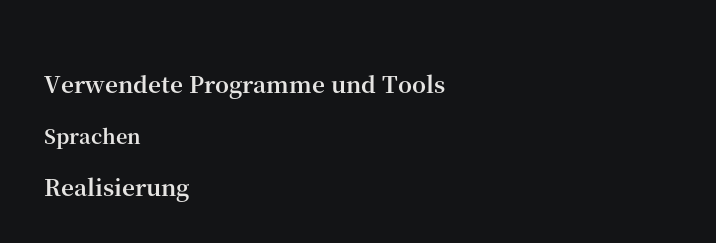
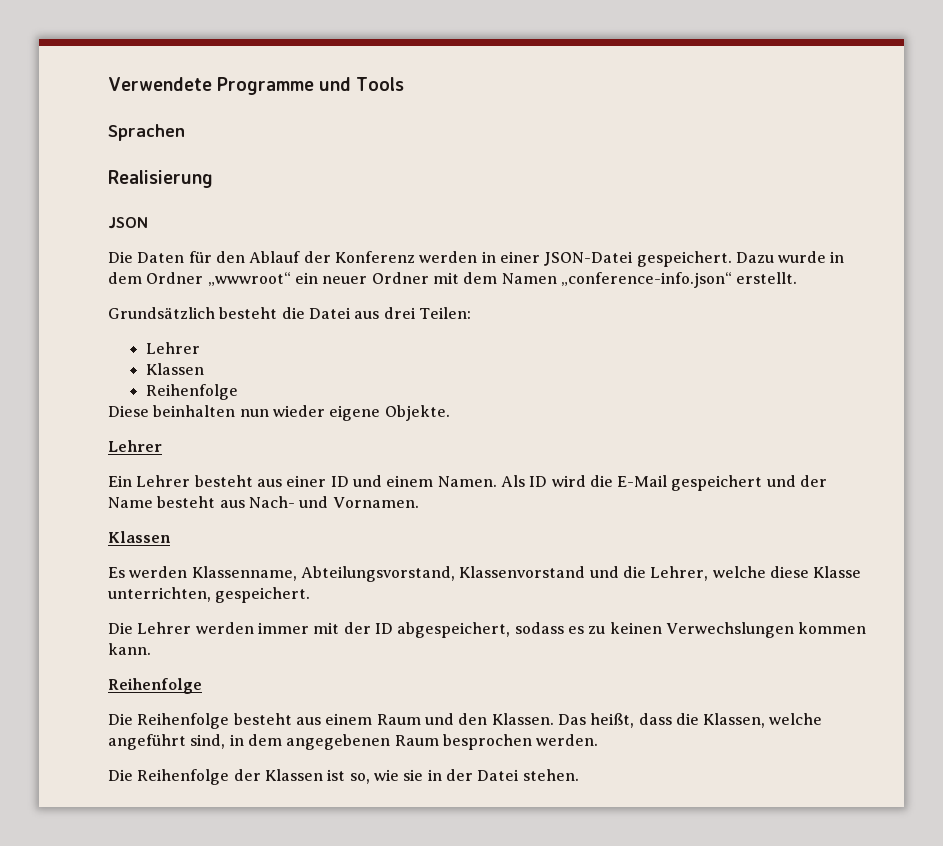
(189, 189) none -> [108,217,148,229] [108,251,845,267] [108,272,798,288] [108,307,471,319] [145,342,200,354] [145,363,204,375] [145,384,238,400] [108,405,450,421] [108,440,162,452] [108,475,828,491] [108,496,419,508] [108,531,171,543] [108,566,862,582] [108,587,311,603] [108,622,867,638] [108,643,151,655] [108,678,202,694] [108,713,823,729] [108,734,599,750] [108,769,579,785] // JSON // Die Daten für den Ablauf der Konferenz werden in einer JSON-Datei gespeichert. Dazu wurde in dem Ordner „wwwroot“ ein neuer Ordner mit dem Namen „conference-info.json“ erstellt. // Grundsätzlich besteht die Datei aus drei Teilen: // Lehrer // Klassen // Reihenfolge // Diese beinhalten nun wieder eigene Objekte. // Lehrer // Ein Lehrer besteht aus einer ID und einem Namen. Als ID wird die E-Mail gespeichert und der Name besteht aus Nach- und Vornamen. // Klassen // Es werden Klassenname, Abteilungsvorstand, Klassenvorstand und die Lehrer, welche diese Klasse unterrichten, gespeichert. // Die Lehrer werden immer mit der ID abgespeichert, sodass es zu keinen Verwechslungen kommen kann. // Reihenfolge // Die Reihenfolge besteht aus einem Raum und den Klassen. Das heißt, dass die Klassen, welche angeführt sind, in dem angegebenen Raum besprochen werden. // Die Reihenfolge der Klassen ist so, wie sie in der Datei stehen.

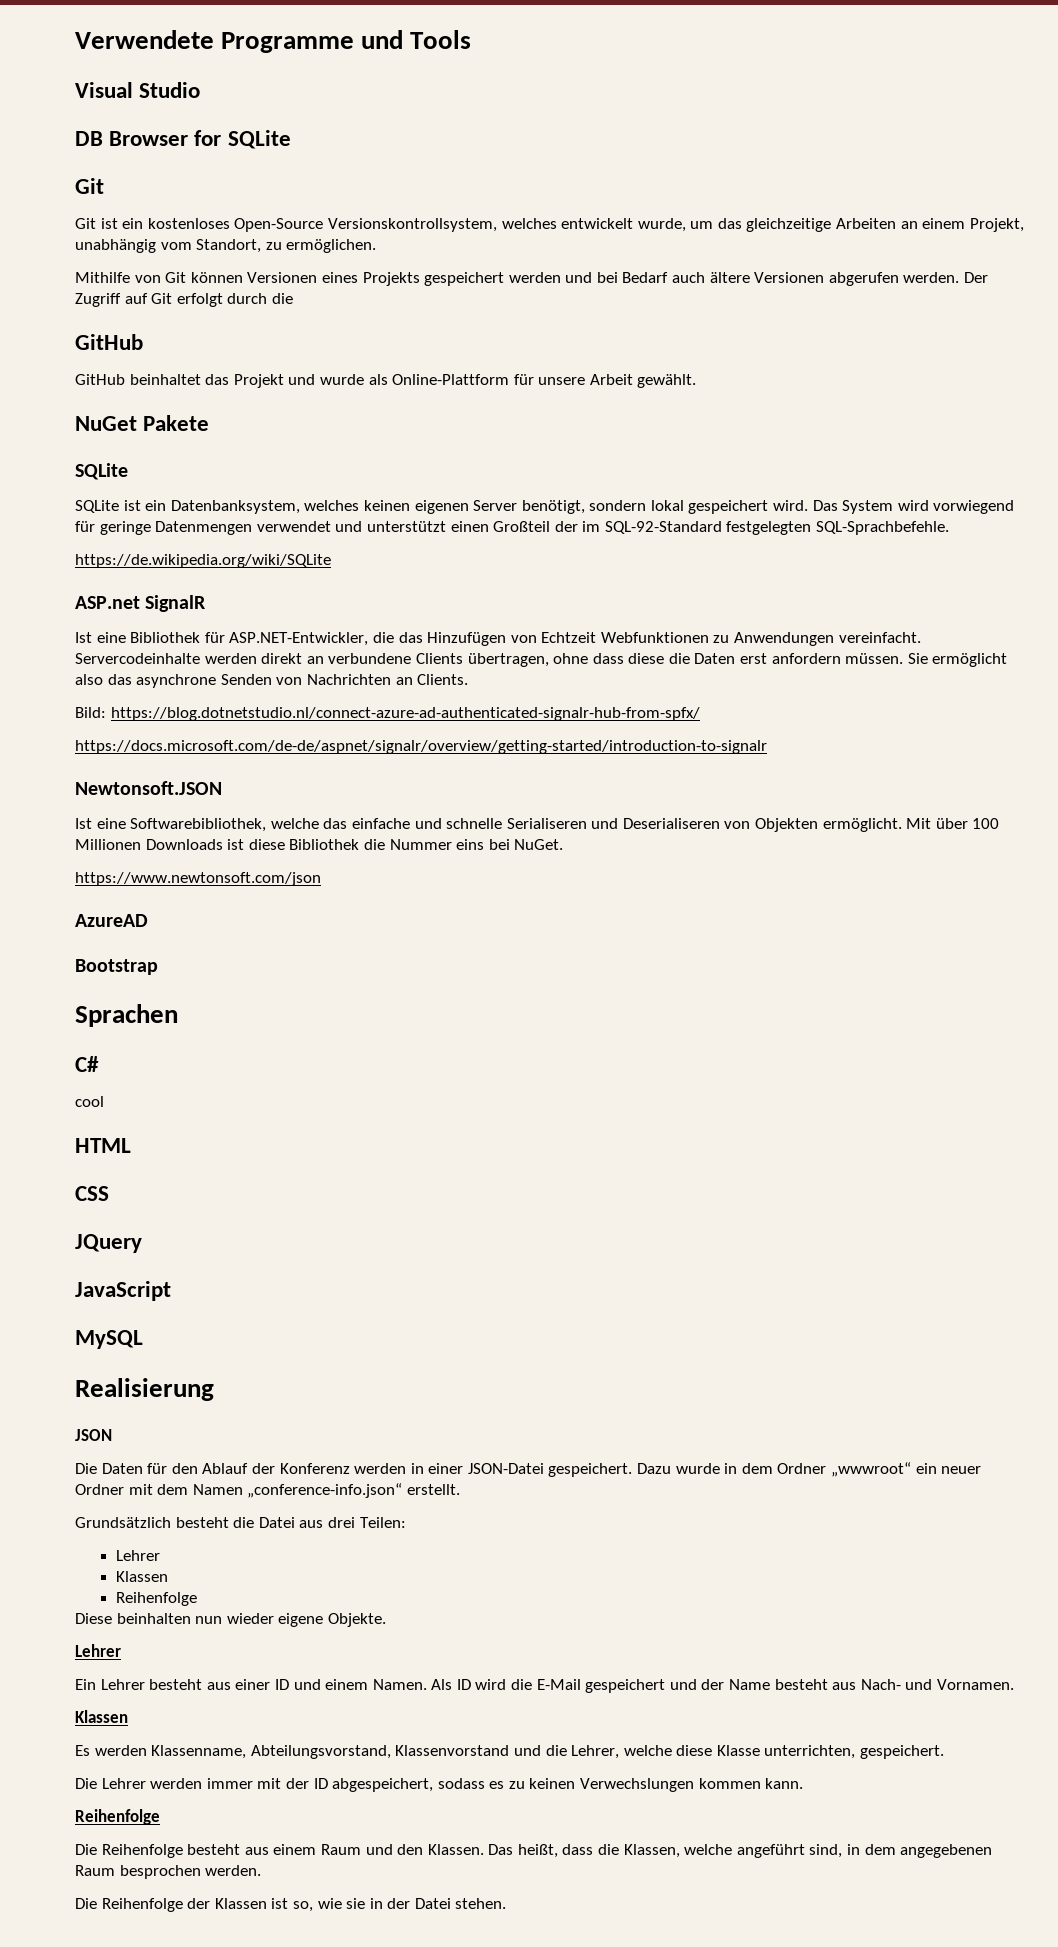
[108,124,185,141] Sprachen -> [75,82,201,98] [75,130,291,149] [75,178,104,194] [75,218,1024,232] [75,239,377,253] [75,272,989,286] [75,293,293,307] [75,334,143,350] [75,374,697,388] [75,415,210,431] [75,463,128,480] [75,500,1015,514] [75,521,950,535] [75,554,331,568] [75,595,207,612] [75,632,921,646] [75,653,1008,667] [75,674,469,688] [75,707,700,721] [75,740,767,754] [75,781,222,795] [75,818,1000,832] [75,839,564,850] [75,872,321,886] [75,914,148,927] [75,959,158,975] [75,1004,178,1027] [75,1056,99,1072] [75,1096,104,1107] [75,1138,131,1153] [75,1186,109,1201] [75,1234,142,1253] [75,1281,171,1301] [75,1330,143,1349] Visual Studio // DB Browser for SQLite // Git // Git ist ein kostenloses Open-Source Versionskontrollsystem, welches entwickelt wurde, um das gleichzeitige Arbeiten an einem Projekt, unabhängig vom Standort, zu ermöglichen. // Mithilfe von Git können Versionen eines Projekts gespeichert werden und bei Bedarf auch ältere Versionen abgerufen werden. Der Zugriff auf Git erfolgt durch die // GitHub // GitHub beinhaltet das Projekt und wurde als Online-Plattform für unsere Arbeit gewählt. // NuGet Pakete // SQLite // SQLite ist ein Datenbanksystem, welches keinen eigenen Server benötigt, sondern lokal gespeichert wird. Das System wird vorwiegend für geringe Datenmengen verwendet und unterstützt einen Großteil der im SQL-92-Standard festgelegten SQL-Sprachbefehle. // https://de.wikipedia.org/wiki/SQLite // ASP.net SignalR // Ist eine Bibliothek für ASP.NET-Entwickler, die das Hinzufügen von Echtzeit Webfunktionen zu Anwendungen vereinfacht. Servercodeinhalte werden direkt an verbundene Clients übertragen, ohne dass diese die Daten erst anfordern müssen. Sie ermöglicht also das asynchrone Senden von Nachrichten an Clients. // Bild: https://blog.dotnetstudio.nl/connect-azure-ad-authenticated-signalr-hub-from-spfx/ // https://docs.microsoft.com/de-de/aspnet/signalr/overview/getting-started/introduction-to-signalr // Newtonsoft.JSON // Ist eine Softwarebibliothek, welche das einfache und schnelle Serialiseren und Deserialiseren von Objekten ermöglicht. Mit über 100 Millionen Downloads ist diese Bibliothek die Nummer eins bei NuGet. // https://www.newtonsoft.com/json // AzureAD // Bootstrap // Sprachen // C# // cool // HTML // CSS // JQuery // JavaScript // MySQL

